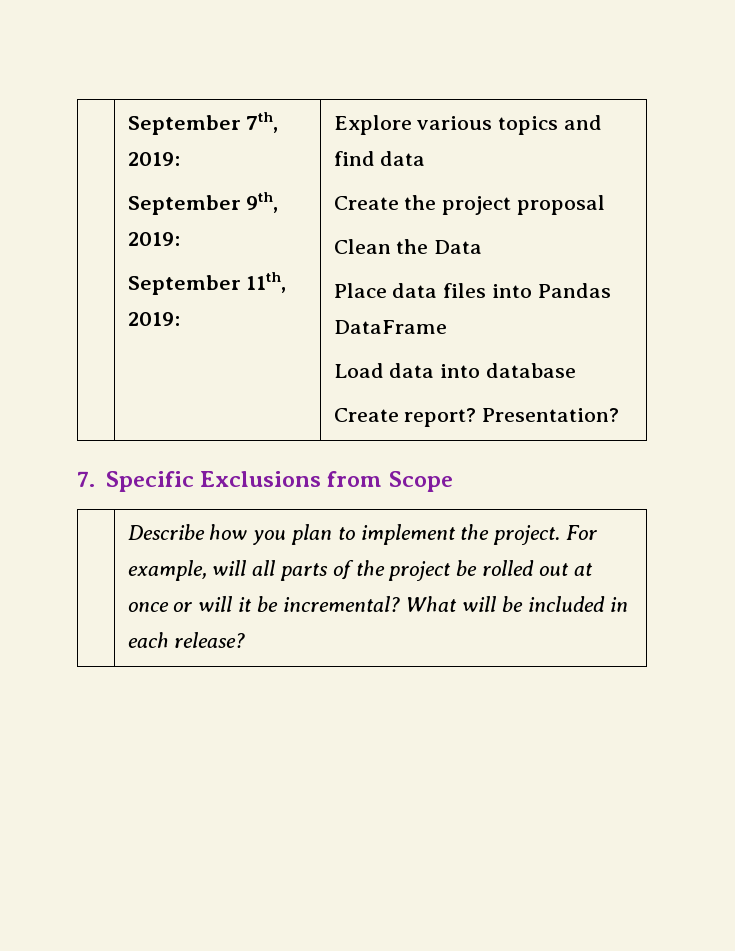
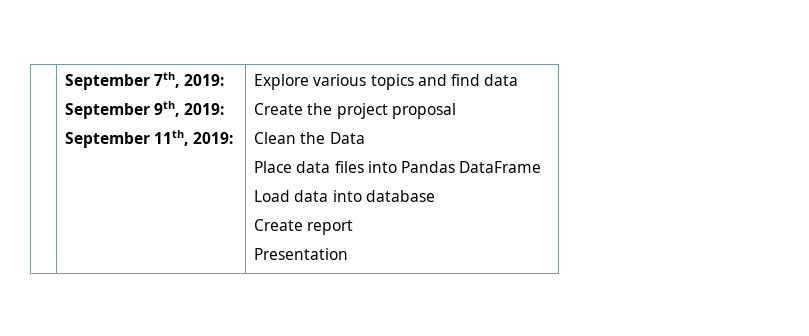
[404,408,620,427] [77,471,453,492] [127,524,597,545] [127,560,593,581] [127,596,628,612] [127,632,246,648] report? Presentation? // 7. Specific Exclusions from Scope // | Describe how you plan to implement the project. For example, will all parts of the project be rolled out at once or will it be incremental? What will be included in each release? -> [307,220,354,235] [254,248,349,260] report // Presentation

